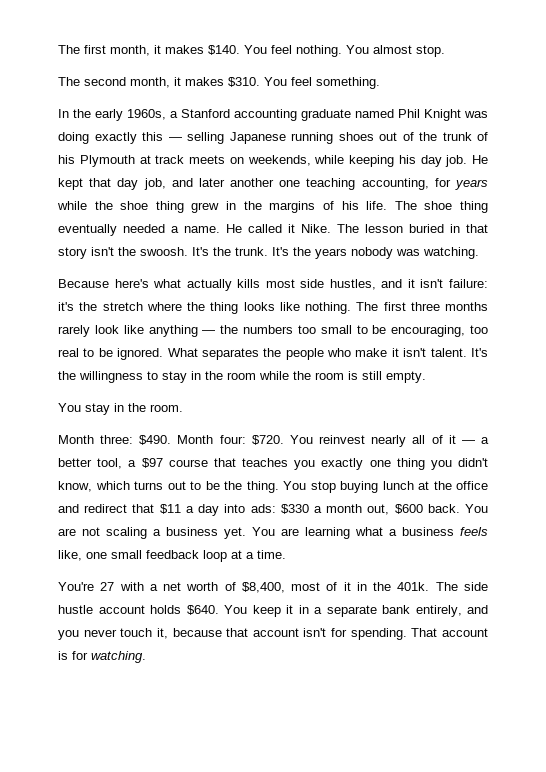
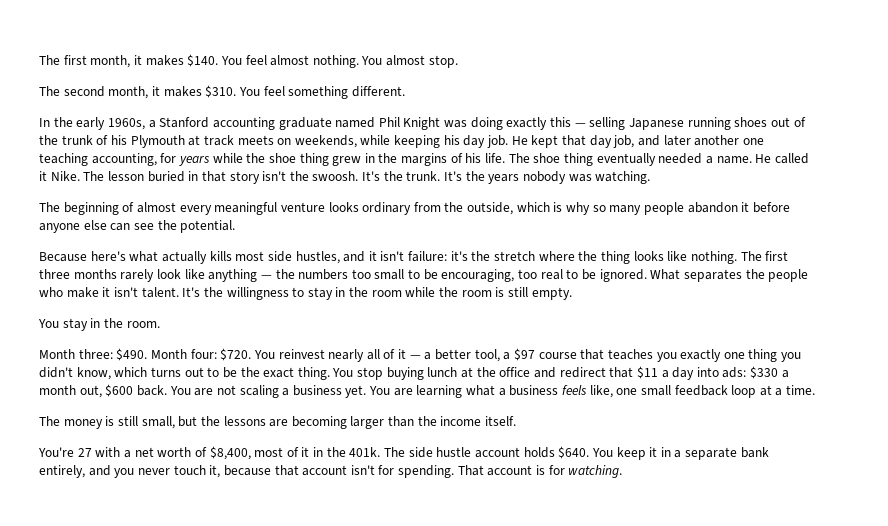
(292, 49) none -> [270,55,310,66] almost
[316,77,380,89] something. -> [288,86,405,99] something different.
(479, 253) none -> [39,202,790,215] [39,220,236,233] // The beginning of almost every meaningful venture looks ordinary from the outside, which is why so many people abandon it before anyone else can see the potential.
(242, 485) none -> [263,367,295,378] exact
(286, 554) none -> [39,416,517,429] // The money is still small, but the lessons are becoming larger than the income itself.

